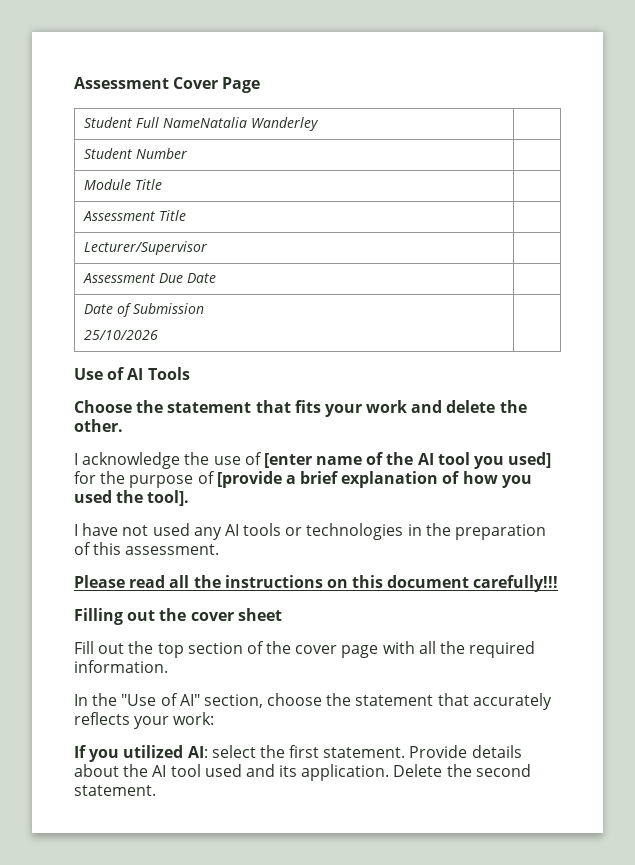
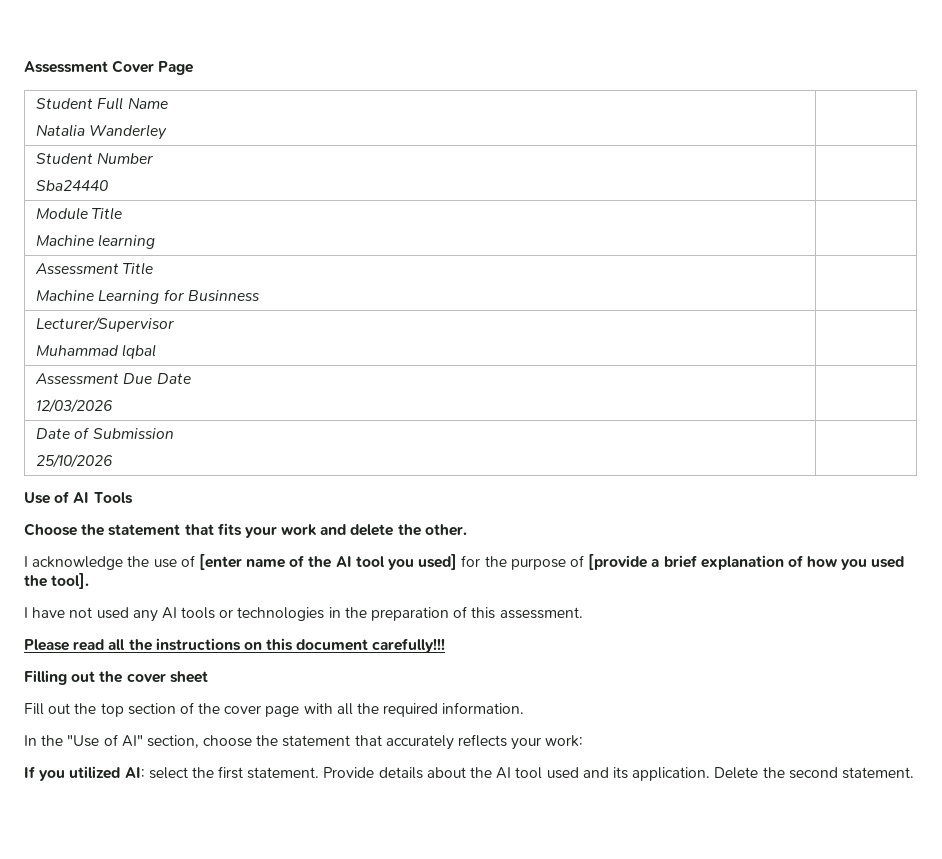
[162,117,247,128] NameNatalia -> [127,97,168,110] [36,124,86,137] Name // Natalia
(187, 153) none -> [36,180,109,191] // Sba24440
(162, 184) none -> [36,234,156,249] // Machine learning
(186, 215) none -> [36,289,260,304] // Machine Learning for Businness
(207, 248) none -> [36,344,157,359] // Muhammad lqbal
(216, 278) none -> [36,399,114,413] // 12/03/2026

